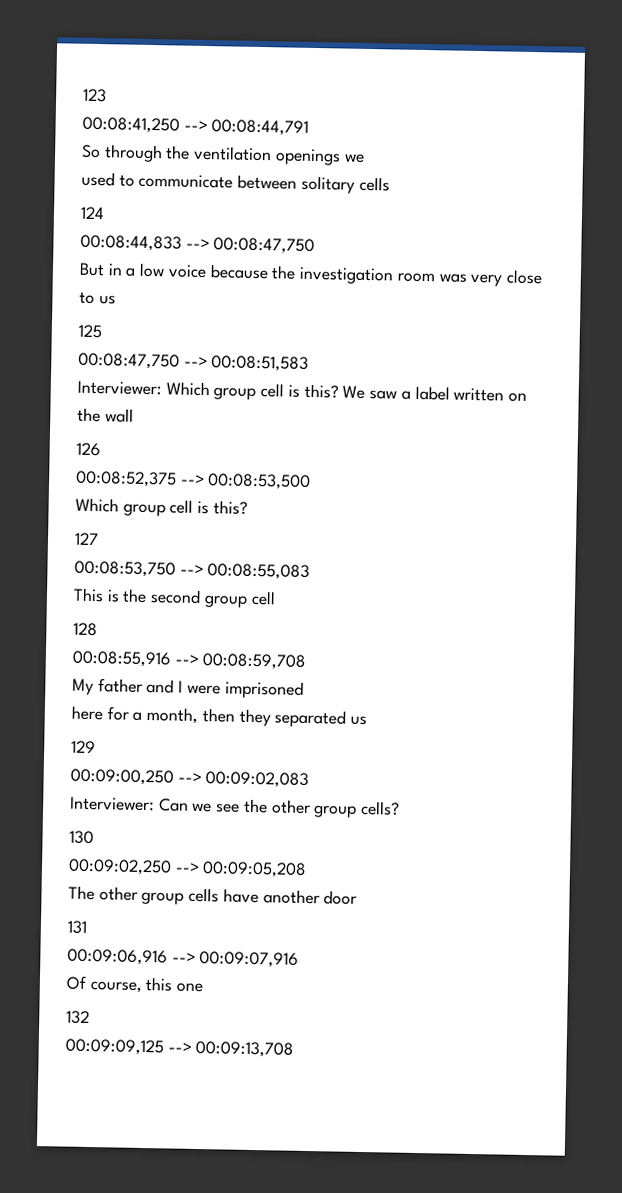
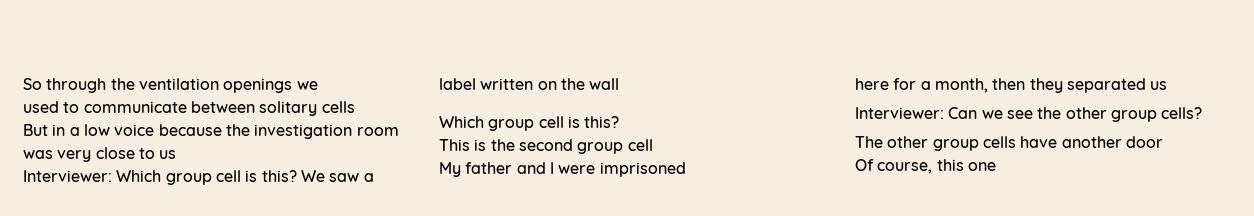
[83,88,107,103] [82,116,310,136] 123 // 00:08:41,250 --> 00:08:44,791 // -> (23, 84) none
[80,206,105,220] [80,234,316,255] // 124 // 00:08:44,833 --> 00:08:47,750 -> (355, 107) none
[78,324,102,339] [78,352,310,372] // 125 // 00:08:47,750 --> 00:08:51,583 -> (177, 154) none
[76,442,101,457] [75,470,312,490] [75,497,248,517] [74,532,99,546] [74,560,311,580] // 126 // 00:08:52,375 --> 00:08:53,500 // Which group cell is this? // 127 // 00:08:53,750 --> 00:08:55,083 -> [439,116,620,131] // Which group cell is this?
[73,622,98,637] [72,650,307,670] // 128 // 00:08:55,916 --> 00:08:59,708 -> (653, 145) none
[71,740,96,754] [70,768,310,789] // 129 // 00:09:00,250 --> 00:09:02,083 -> (1168, 85) none
[69,830,94,845] [68,858,308,878] // 130 // 00:09:02,250 --> 00:09:05,208 -> (1203, 113) none
[67,920,88,934] [67,948,300,968] // 131 // 00:09:06,916 --> 00:09:07,916 -> (1163, 142) none
[66,1010,90,1025] [65,1038,295,1058] // 132 // 00:09:09,125 --> 00:09:13,708 -> (996, 166) none

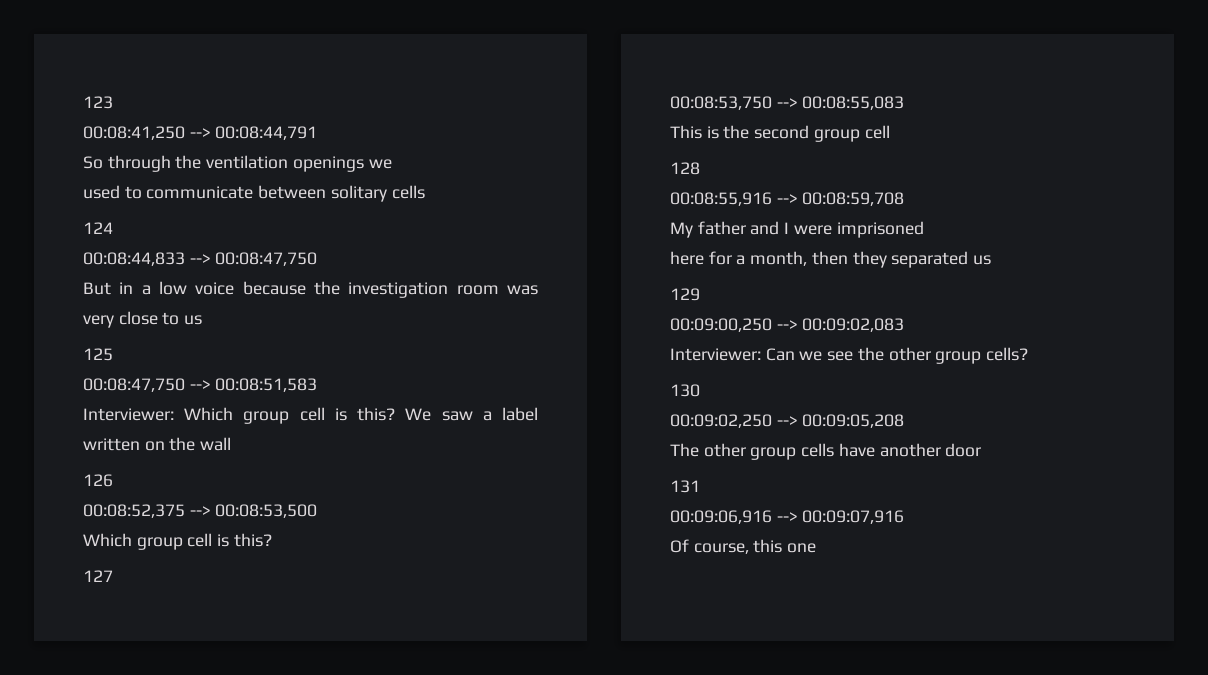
(23, 84) none -> [83,96,113,109] [83,126,318,140] 123 // 00:08:41,250 --> 00:08:44,791 //
(355, 107) none -> [83,222,113,234] [83,252,318,266] // 124 // 00:08:44,833 --> 00:08:47,750
(177, 154) none -> [83,348,113,361] [83,378,318,392] // 125 // 00:08:47,750 --> 00:08:51,583
[439,116,620,131] // Which group cell is this? -> [83,474,113,487] [83,504,318,518] [83,533,272,550] [83,570,113,582] [670,96,905,110] // 126 // 00:08:52,375 --> 00:08:53,500 // Which group cell is this? // 127 // 00:08:53,750 --> 00:08:55,083
(653, 145) none -> [670,162,700,175] [670,192,905,206] // 128 // 00:08:55,916 --> 00:08:59,708
(1168, 85) none -> [670,288,700,301] [670,318,905,332] // 129 // 00:09:00,250 --> 00:09:02,083
(1203, 113) none -> [670,384,700,397] [670,414,905,428] // 130 // 00:09:02,250 --> 00:09:05,208
(1163, 142) none -> [670,480,700,493] [670,510,905,524] // 131 // 00:09:06,916 --> 00:09:07,916

